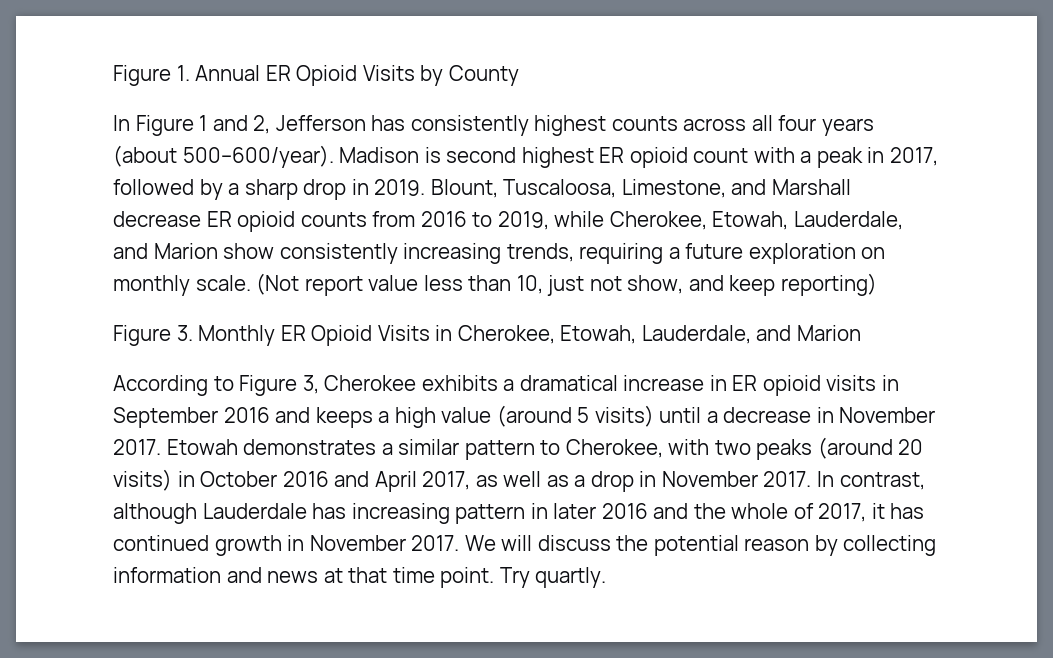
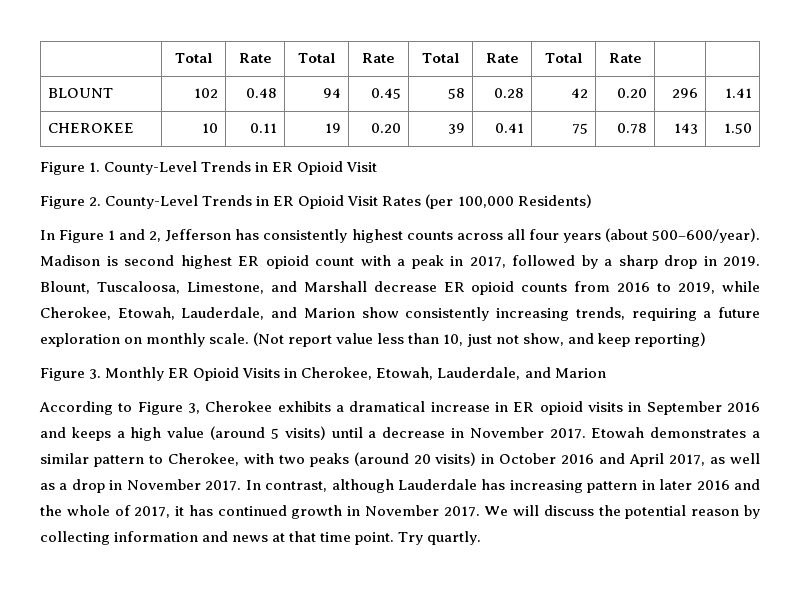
[113,65,519,86] Figure 1. Annual ER Opioid Visits by County -> [175,53,213,63] [238,53,272,63] [298,53,336,63] [362,53,395,63] [422,53,460,63] [485,53,519,63] [545,53,583,63] [608,53,642,63] [48,88,114,98] [193,88,218,98] [245,88,277,98] [322,88,341,98] [370,88,401,99] [447,88,465,99] [493,88,524,98] [570,88,588,98] [616,88,647,98] [671,88,698,98] [724,88,752,98] [48,123,135,133] [201,123,218,133] [249,123,277,133] [324,123,341,133] [370,123,401,133] [447,123,465,134] [494,123,524,133] [571,123,588,134] [616,123,647,134] [673,123,698,134] [723,123,752,134] [40,161,378,175] [40,194,592,209] | Total | Rate | Total | Rate | Total | Rate | Total | Rate | | // BLOUNT | 102 | 0.48 | 94 | 0.45 | 58 | 0.28 | 42 | 0.20 | 296 | 1.41 // CHEROKEE | 10 | 0.11 | 19 | 0.20 | 39 | 0.41 | 75 | 0.78 | 143 | 1.50 // Figure 1. County-Level Trends in ER Opioid Visit // Figure 2. County-Level Trends in ER Opioid Visit Rates (per 100,000 Residents)

